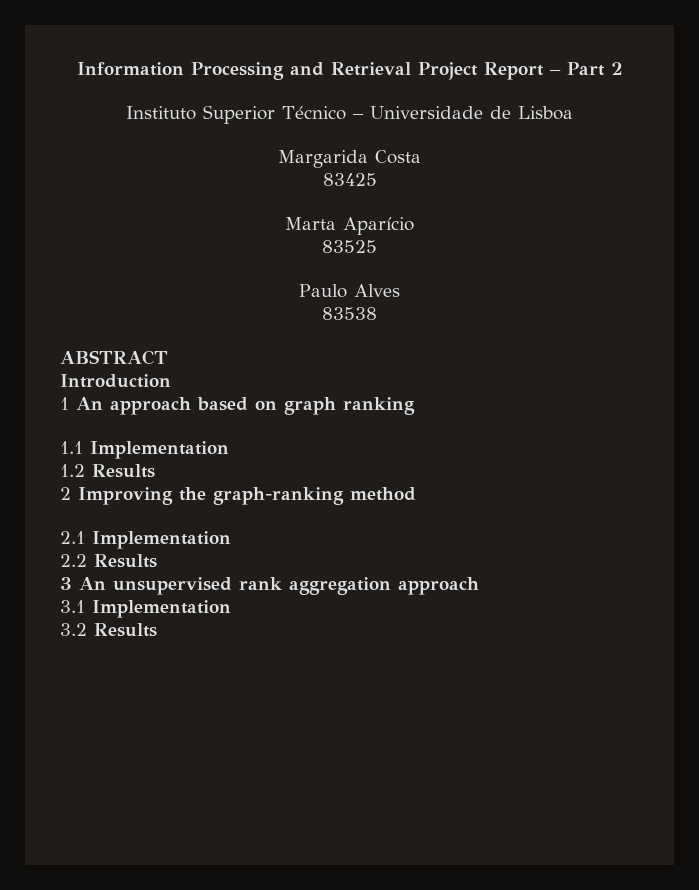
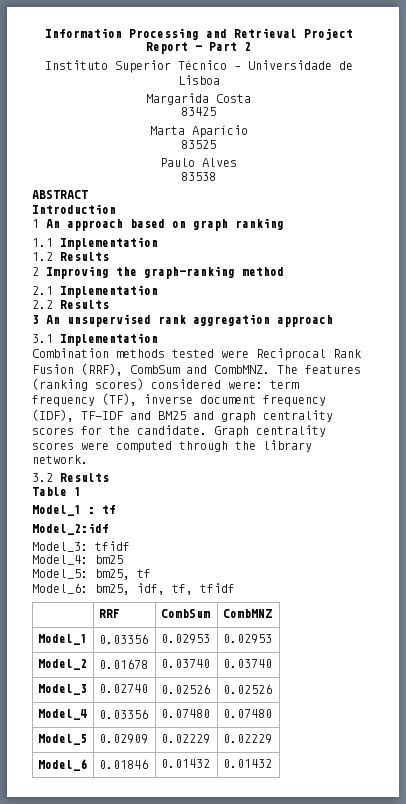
[60,623,157,637] 3.2 Results -> [32,348,361,361] [32,363,361,376] [32,378,299,391] [32,393,326,407] [32,409,333,423] [32,425,326,438] [32,440,312,453] [32,455,88,464] [32,473,109,482] [32,487,81,496] [32,505,116,516] [32,523,109,535] [32,541,130,552] [32,555,123,565] [32,569,151,580] [32,583,235,595] [98,609,120,618] [160,609,210,618] [222,609,272,618] [37,634,87,645] [98,634,148,644] [160,634,210,644] [222,634,272,644] [37,659,87,670] [98,659,148,669] [160,659,210,668] [222,659,272,668] [37,684,87,695] [98,684,148,693] [160,684,210,694] [222,684,272,694] [37,709,87,720] [98,709,148,719] [160,709,210,718] [222,709,272,718] [37,734,87,745] [98,734,148,744] [160,734,210,744] [222,734,272,744] [37,759,87,771] [98,759,148,769] [160,759,210,768] [222,759,272,768] Combination methods tested were Reciprocal Rank Fusion (RRF), CombSum and CombMNZ. The features (ranking scores) considered were: term frequency (TF), inverse document frequency (IDF), TF-IDF and BM25 and graph centrality scores for the candidate. Graph centrality scores were computed through the library network. // 3.2 Results // Table 1 // Model_1 : tf // Model_2:idf // Model_3: tfidf // Model_4: bm25 // Model_5: bm25, tf // Model_6: bm25, idf, tf, tfidf // | RRF | CombSum | CombMNZ // Model_1 | 0.03356 | 0.02953 | 0.02953 // Model_2 | 0.01678 | 0.03740 | 0.03740 // Model_3 | 0.02740 | 0.02526 | 0.02526 // Model_4 | 0.03356 | 0.07480 | 0.07480 // Model_5 | 0.02909 | 0.02229 | 0.02229 // Model_6 | 0.01846 | 0.01432 | 0.01432

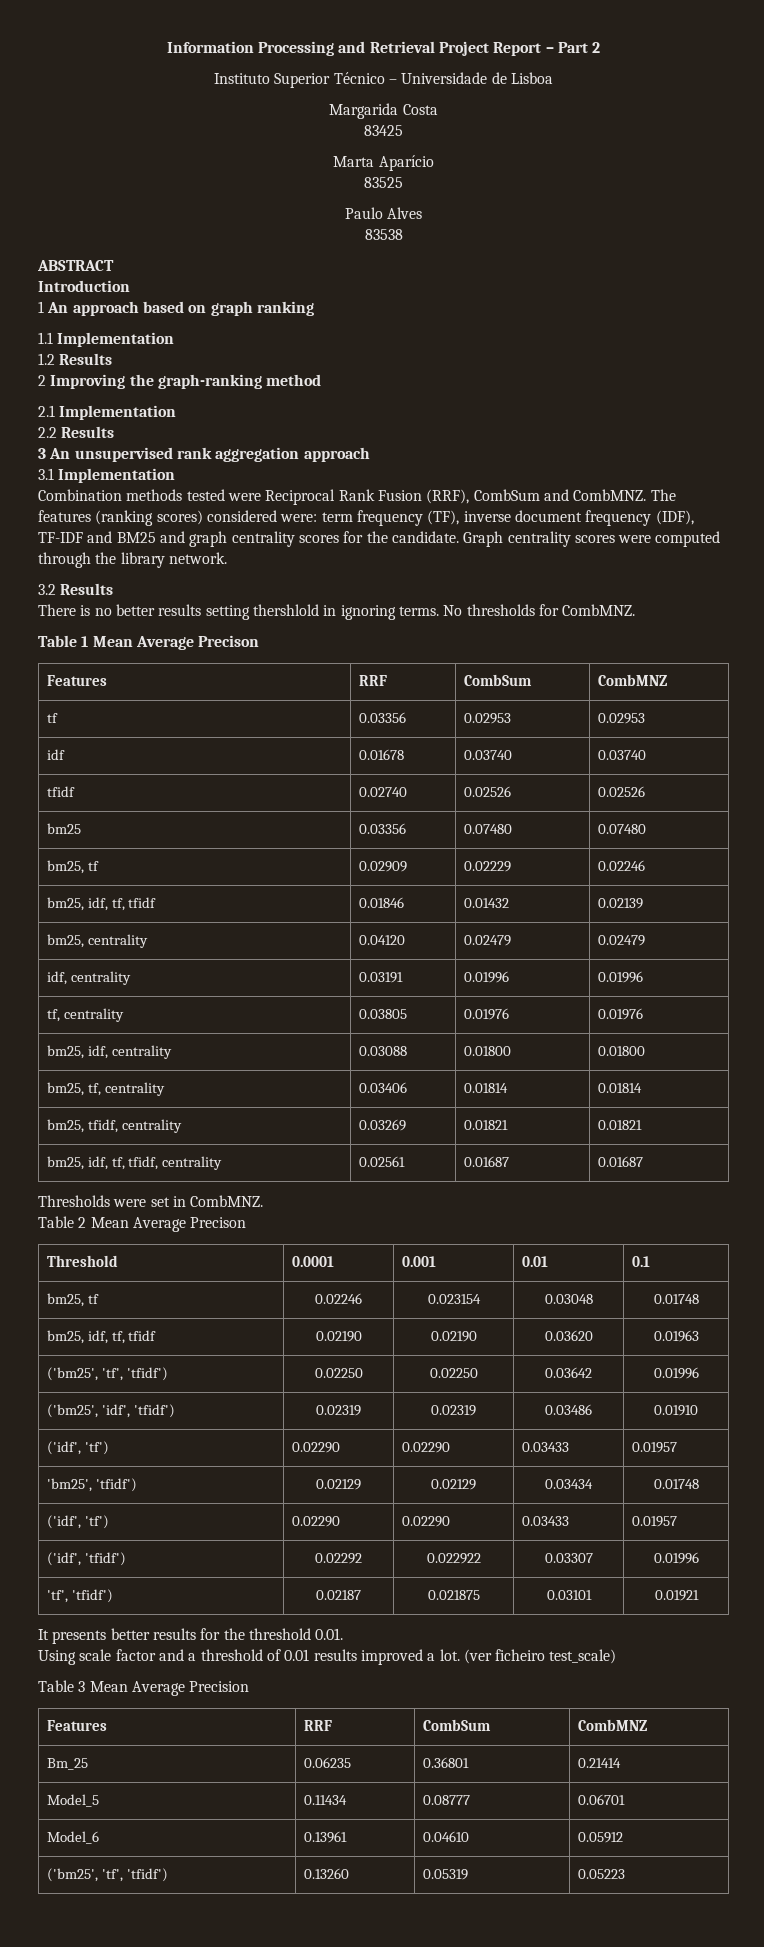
[32,487,81,496] [32,505,116,516] [32,523,109,535] [32,541,130,552] [32,555,123,565] [32,569,151,580] [32,583,235,595] [98,609,120,618] [160,609,210,618] [222,609,272,618] [37,634,87,645] Table 1 // Model_1 : tf // Model_2:idf // Model_3: tfidf // Model_4: bm25 // Model_5: bm25, tf // Model_6: bm25, idf, tf, tfidf // | RRF | CombSum | CombMNZ // Model_1 -> [38,604,636,620] [38,635,260,650] [46,675,107,686] [358,675,387,686] [463,674,532,686] [597,674,667,686] [46,713,58,723] There is no better results setting thershlold in ignoring terms. No thresholds for CombMNZ. // Table 1 Mean Average Precison // Features | RRF | CombSum | CombMNZ // tf
[37,659,87,670] Model_2 -> [46,749,65,760] idf
[37,684,87,695] Model_3 -> [46,786,75,797] tfidf
[37,709,87,720] Model_4 -> [46,823,81,834] bm25
[37,734,87,745] Model_5 -> [46,860,99,874] bm25, tf
[222,734,272,744] [37,759,87,771] [98,759,148,769] [160,759,210,768] [222,759,272,768] 0.02229 // Model_6 | 0.01846 | 0.01432 | 0.01432 -> [597,860,645,871] [46,897,157,911] [358,897,404,908] [463,898,509,908] [597,898,643,909] [46,934,148,948] [358,935,405,945] [463,935,511,946] [597,935,645,946] [46,971,131,985] [358,972,403,983] [463,971,509,983] [597,971,643,983] [46,1008,124,1022] [358,1009,407,1019] [463,1008,509,1020] [597,1008,643,1020] [46,1045,172,1059] [358,1046,407,1056] [463,1046,511,1056] [597,1046,645,1056] [46,1082,165,1096] [358,1082,407,1093] [463,1083,508,1093] [597,1083,642,1093] [46,1119,182,1133] [358,1119,406,1131] [463,1120,508,1130] [597,1120,642,1130] [46,1156,223,1170] [358,1156,405,1167] [463,1156,509,1167] [597,1156,643,1167] [38,1195,264,1207] [38,1216,247,1232] [46,1255,118,1267] [291,1256,334,1267] [401,1256,436,1267] [521,1256,548,1267] [631,1256,650,1267] [46,1293,99,1307] [315,1293,362,1304] [427,1294,481,1304] [544,1294,593,1304] [653,1294,699,1304] [46,1330,157,1344] [315,1331,362,1342] [430,1331,477,1342] [544,1330,593,1341] [653,1330,699,1342] [46,1367,168,1381] [314,1368,363,1378] [429,1368,478,1378] [545,1367,592,1378] [653,1367,699,1379] [46,1404,175,1418] [316,1405,361,1416] [431,1405,476,1416] [545,1404,592,1415] [653,1405,698,1416] [46,1441,109,1455] [291,1442,340,1453] [401,1442,450,1453] [521,1442,569,1452] [631,1442,677,1453] [46,1478,137,1492] [316,1479,361,1490] [431,1479,476,1490] [545,1479,593,1489] [653,1479,699,1489] [46,1515,109,1529] [291,1516,340,1527] [401,1516,450,1527] [521,1516,569,1526] [631,1516,677,1527] [46,1552,126,1566] [315,1553,362,1564] [426,1553,481,1564] [544,1553,593,1563] [653,1552,699,1564] [46,1589,113,1603] [316,1590,361,1600] [427,1590,480,1600] [546,1590,592,1600] [654,1590,699,1601] [38,1628,344,1644] [38,1649,617,1665] [38,1680,250,1696] [46,1720,107,1731] [303,1720,332,1731] [422,1719,491,1731] [577,1719,647,1731] [46,1758,88,1770] [303,1757,351,1768] [422,1757,469,1768] [577,1758,621,1768] [46,1794,99,1807] [303,1795,347,1805] [422,1795,470,1805] [577,1794,625,1805] [46,1831,99,1844] [303,1831,347,1843] [422,1831,469,1842] [577,1832,623,1843] [46,1868,168,1882] [303,1868,349,1879] [422,1869,468,1880] [577,1869,625,1879] 0.02246 // bm25, idf, tf, tfidf | 0.01846 | 0.01432 | 0.02139 // bm25, centrality | 0.04120 | 0.02479 | 0.02479 // idf, centrality | 0.03191 | 0.01996 | 0.01996 // tf, centrality | 0.03805 | 0.01976 | 0.01976 // bm25, idf, centrality | 0.03088 | 0.01800 | 0.01800 // bm25, tf, centrality | 0.03406 | 0.01814 | 0.01814 // bm25, tfidf, centrality | 0.03269 | 0.01821 | 0.01821 // bm25, idf, tf, tfidf, centrality | 0.02561 | 0.01687 | 0.01687 // Thresholds were set in CombMNZ. // Table 2 Mean Average Precison // Threshold | 0.0001 | 0.001 | 0.01 | 0.1 // bm25, tf | 0.02246 | 0.023154 | 0.03048 | 0.01748 // bm25, idf, tf, tfidf | 0.02190 | 0.02190 | 0.03620 | 0.01963 // ('bm25', 'tf', 'tfidf') | 0.02250 | 0.02250 | 0.03642 | 0.01996 // ('bm25', 'idf', 'tfidf') | 0.02319 | 0.02319 | 0.03486 | 0.01910 // ('idf', 'tf') | 0.02290 | 0.02290 | 0.03433 | 0.01957 // 'bm25', 'tfidf') | 0.02129 | 0.02129 | 0.03434 | 0.01748 // ('idf', 'tf') | 0.02290 | 0.02290 | 0.03433 | 0.01957 // ('idf', 'tfidf') | 0.02292 | 0.022922 | 0.03307 | 0.01996 // 'tf', 'tfidf') | 0.02187 | 0.021875 | 0.03101 | 0.01921 // It presents better results for the threshold 0.01. // Using scale factor and a threshold of 0.01 results improved a lot. (ver ficheiro test_scale) // Table 3 Mean Average Precision // Features | RRF | CombSum | CombMNZ // Bm_25 | 0.06235 | 0.36801 | 0.21414 // Model_5 | 0.11434 | 0.08777 | 0.06701 // Model_6 | 0.13961 | 0.04610 | 0.05912 // ('bm25', 'tf', 'tfidf') | 0.13260 | 0.05319 | 0.05223

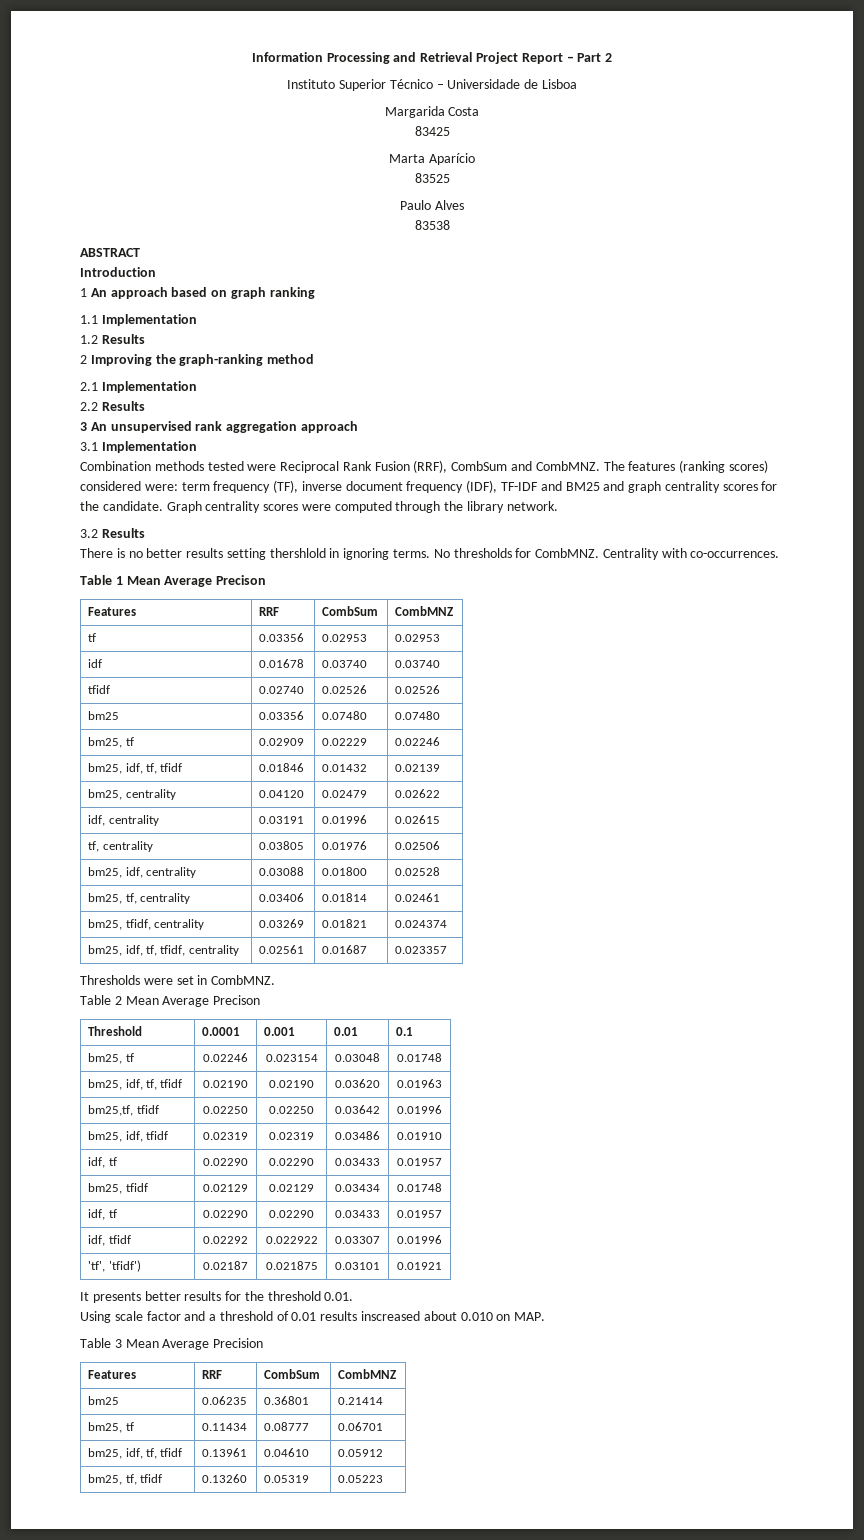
(636, 610) none -> [602,548,780,560] Centrality with co-occurrences.
[597,935,645,946] 0.02479 -> [395,789,441,798] 0.02622
[597,971,643,983] 0.01996 -> [395,815,441,824] 0.02615
[597,1008,643,1020] 0.01976 -> [395,841,441,850] 0.02506
[597,1046,645,1056] 0.01800 -> [395,867,441,876] 0.02528
[597,1083,642,1093] 0.01814 -> [395,893,441,902] 0.02461
[597,1120,642,1130] 0.01821 -> [395,920,448,928] 0.024374
[597,1156,643,1167] 0.01687 -> [395,946,448,954] 0.023357
[46,1367,168,1381] ('bm25', 'tf', 'tfidf') -> [88,1105,159,1116] bm25,tf, tfidf
[46,1404,175,1418] ('bm25', 'idf', 'tfidf') -> [88,1131,168,1142] bm25, idf, tfidf
[46,1441,109,1455] [291,1442,340,1453] [401,1442,450,1453] [521,1442,569,1452] [631,1442,677,1453] [46,1478,137,1492] ('idf', 'tf') | 0.02290 | 0.02290 | 0.03433 | 0.01957 // 'bm25', 'tfidf') -> [88,1157,117,1168] [203,1158,248,1166] [269,1158,314,1166] [335,1158,380,1166] [397,1158,442,1166] [88,1183,148,1194] idf, tf | 0.02290 | 0.02290 | 0.03433 | 0.01957 // bm25, tfidf
[46,1515,109,1529] [291,1516,340,1527] [401,1516,450,1527] [521,1516,569,1526] [631,1516,677,1527] [46,1552,126,1566] ('idf', 'tf') | 0.02290 | 0.02290 | 0.03433 | 0.01957 // ('idf', 'tfidf') -> [88,1209,117,1220] [203,1210,248,1218] [269,1210,314,1218] [335,1210,380,1218] [397,1210,442,1218] [88,1235,131,1246] idf, tf | 0.02290 | 0.02290 | 0.03433 | 0.01957 // idf, tfidf
[360,1649,617,1665] improved a lot. (ver ficheiro test_scale) -> [361,1311,546,1321] inscreased about 0.010 on MAP.
[46,1758,88,1770] Bm_25 -> [88,1396,120,1405] bm25
[46,1794,99,1807] Model_5 -> [88,1422,134,1433] bm25, tf
[46,1831,99,1844] Model_6 -> [88,1448,183,1459] bm25, idf, tf, tfidf
[46,1868,168,1882] ('bm25', 'tf', 'tfidf') -> [88,1474,162,1485] bm25, tf, tfidf

